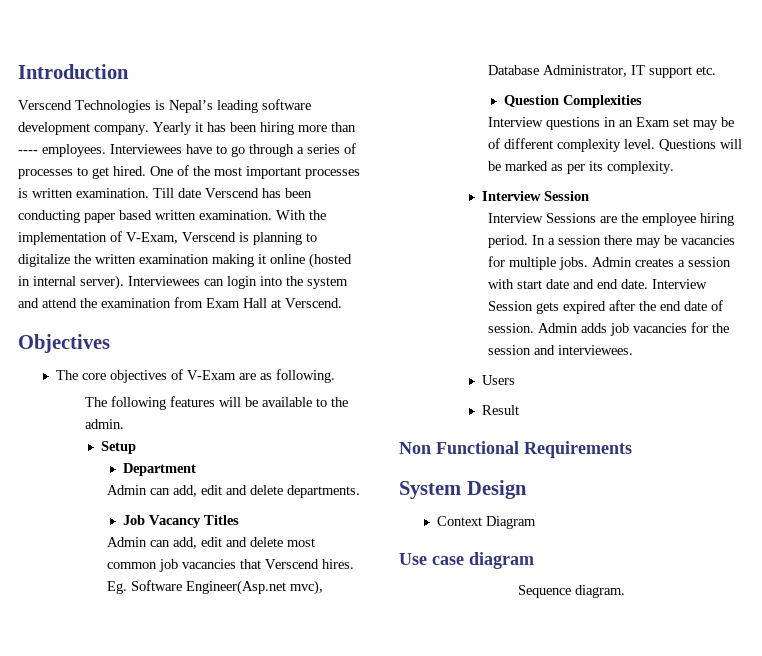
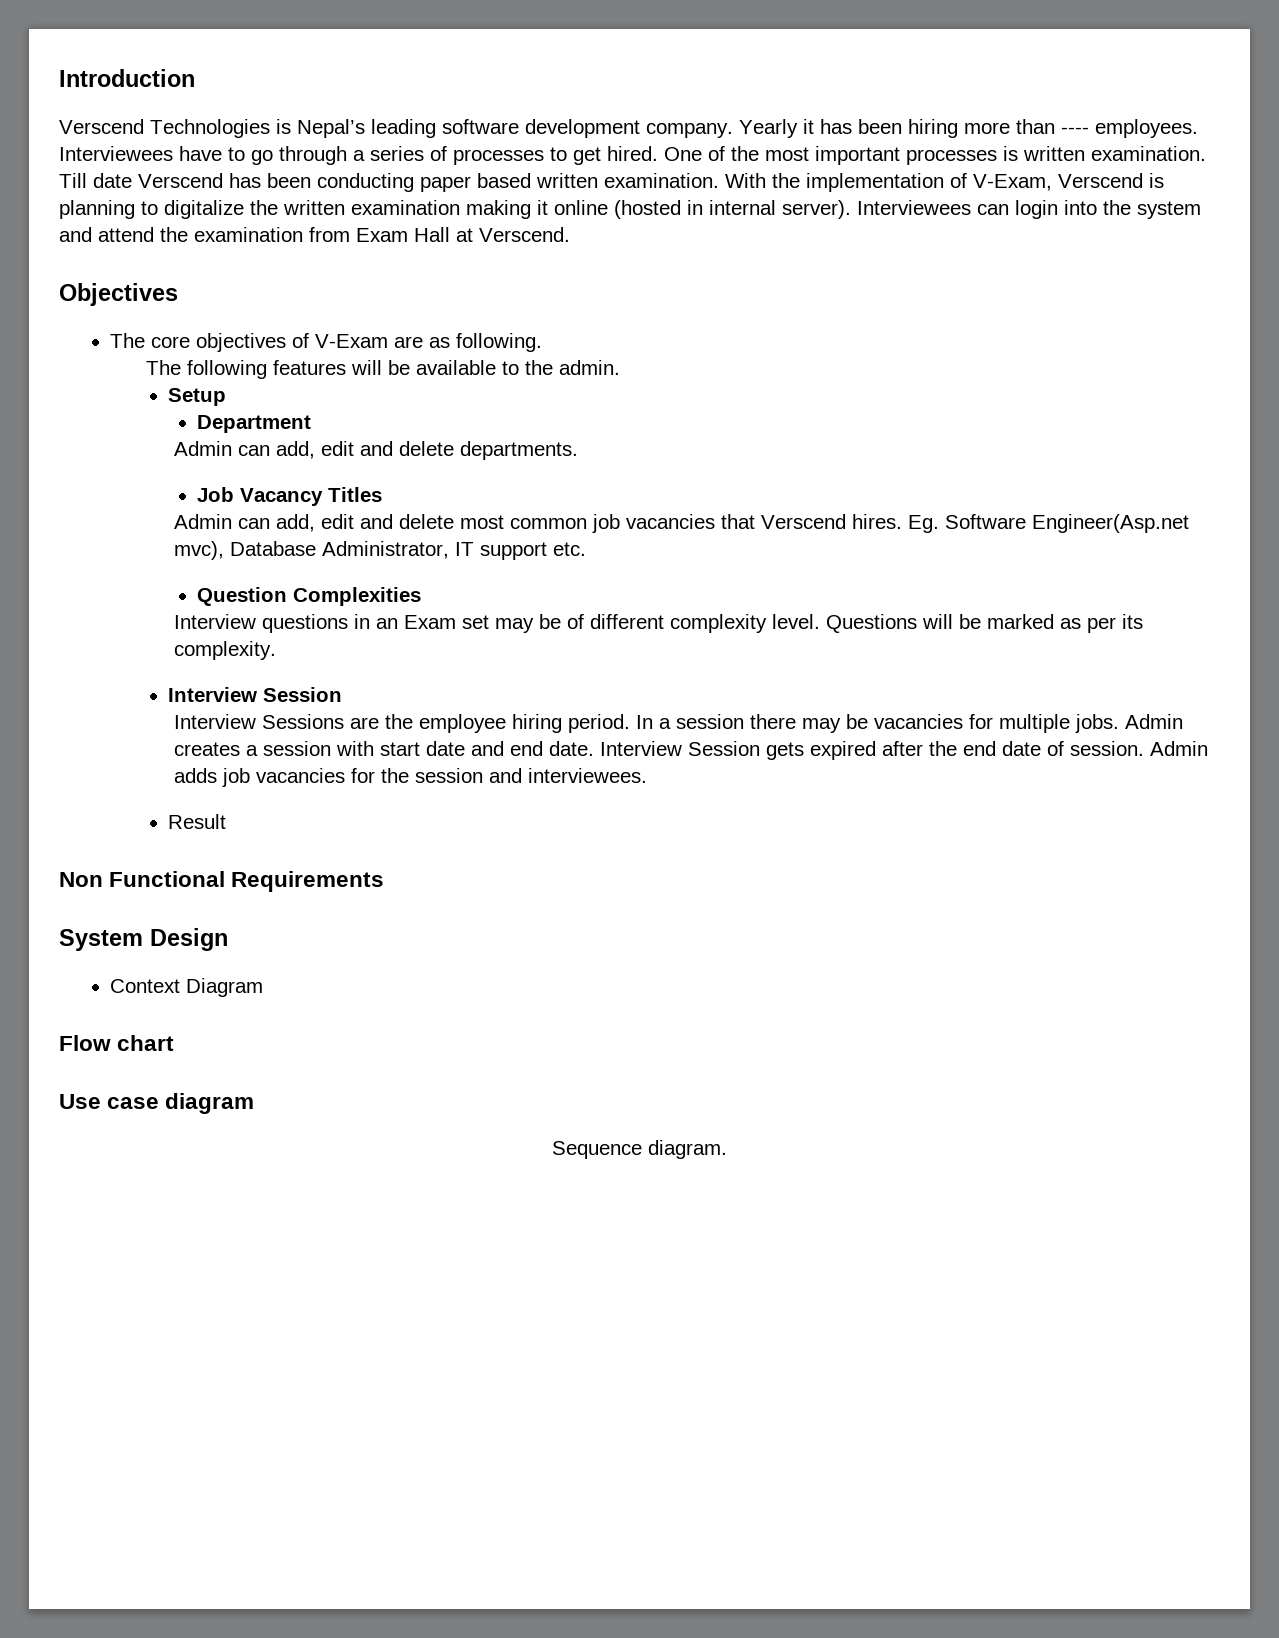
[481,375,515,385] // Users -> (648, 775) none
(537, 522) none -> [59,1035,175,1051] // Flow chart

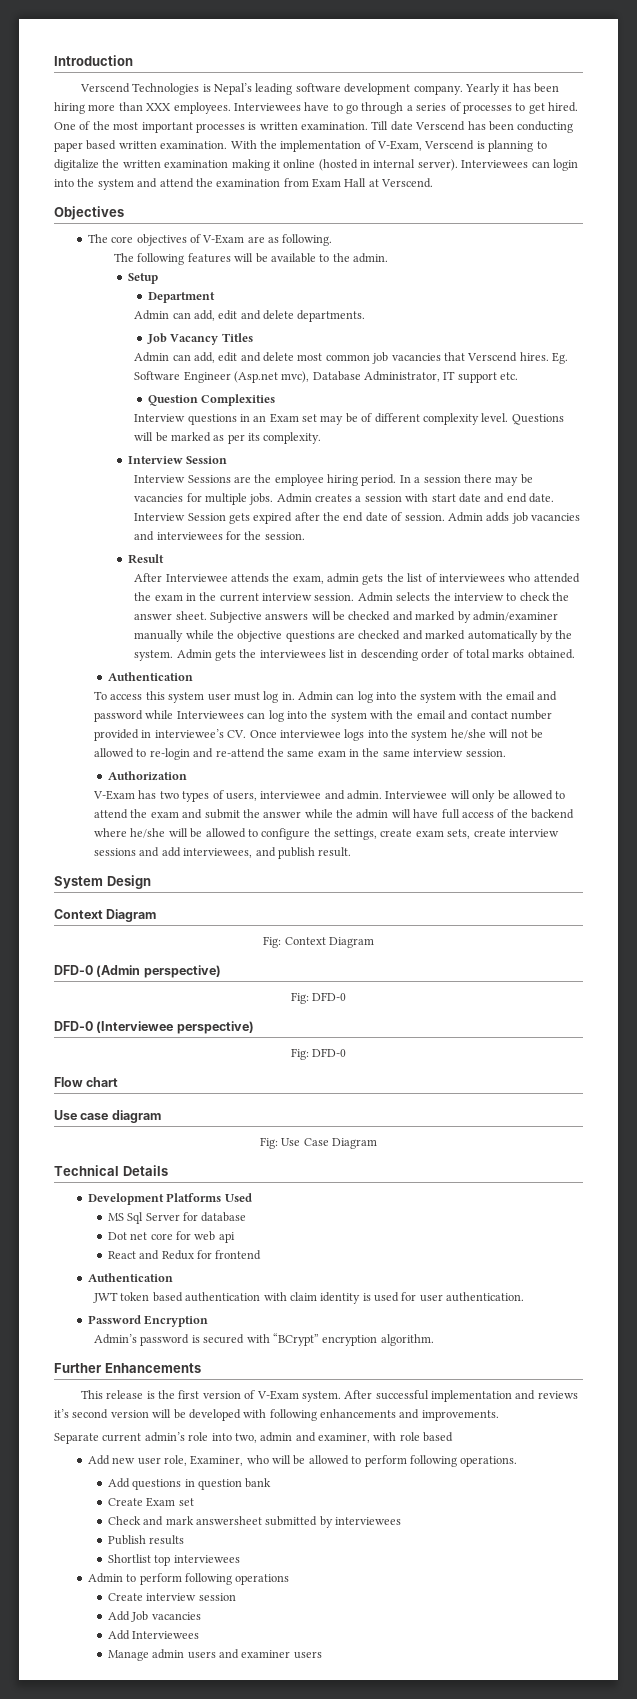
[1061,127,1089,134] ---- -> [146,103,172,111] XXX
[1032,514,1190,533] Engineer(Asp.net -> [183,371,278,383] Engineer (Asp.net
[351,768,648,783] [168,814,227,829] [59,871,385,892] [59,928,228,951] [110,978,264,997] for the session and interviewees. // Result // Non Functional Requirements // System Design // Context Diagram -> [134,531,305,541] [127,554,164,564] [134,573,580,585] [134,592,570,602] [134,611,558,623] [134,630,573,642] [134,649,575,661] [107,672,193,681] [94,691,558,703] [94,710,552,722] [94,729,543,741] [94,748,506,760] [107,771,187,781] [93,790,566,802] [94,809,575,819] [94,828,559,840] [94,847,352,859] [54,875,151,889] [54,909,157,922] [263,936,374,948] [54,965,221,978] [290,992,347,1004] [54,1021,254,1034] [290,1048,347,1060] and interviewees for the session. // Result // After Interviewee attends the exam, admin gets the list of interviewees who attended the exam in the current interview session. Admin selects the interview to check the answer sheet. Subjective answers will be checked and marked by admin/examiner manually while the objective questions are checked and marked automatically by the system. Admin gets the interviewees list in descending order of total marks obtained. // Authentication // To access this system user must log in. Admin can log into the system with the email and password while Interviewees can log into the system with the email and contact number provided in interviewee’s CV. Once interviewee logs into the system he/she will not be allowed to re-login and re-attend the same exam in the same interview session. // Authorization // V-Exam has two types of users, interviewee and admin. Interviewee will only be allowed to attend the exam and submit the answer while the admin will have full access of the backend where he/she will be allowed to configure the settings, create exam sets, create interview sessions and add interviewees, and publish result. // System Design // Context Diagram // Fig: Context Diagram // DFD-0 (Admin perspective) // Fig: DFD-0 // DFD-0 (Interviewee perspective) // Fig: DFD-0
[552,1140,727,1159] Sequence diagram. -> [259,1137,378,1149] [54,1165,168,1176] [87,1193,252,1205] [107,1212,247,1224] [107,1231,235,1243] [107,1250,262,1260] [87,1273,173,1282] [93,1292,525,1304] [87,1315,209,1327] [94,1333,434,1346] [54,1363,201,1373] [80,1390,578,1402] [54,1409,499,1421] [54,1432,454,1444] [87,1455,518,1467] [107,1478,272,1490] [107,1497,194,1507] [107,1516,402,1528] [107,1535,185,1545] [107,1554,240,1566] [87,1573,290,1585] [107,1593,236,1601] [107,1611,201,1622] [107,1630,200,1640] [107,1649,322,1661] Fig: Use Case Diagram // Technical Details // Development Platforms Used // MS Sql Server for database // Dot net core for web api // React and Redux for frontend // Authentication // JWT token based authentication with claim identity is used for user authentication. // Password Encryption // Admin’s password is secured with “BCrypt” encryption algorithm. // Further Enhancements // This release is the first version of V-Exam system. After successful implementation and reviews it’s second version will be developed with following enhancements and improvements. // Separate current admin’s role into two, admin and examiner, with role based // Add new user role, Examiner, who will be allowed to perform following operations. // Add questions in question bank // Create Exam set // Check and mark answersheet submitted by interviewees // Publish results // Shortlist top interviewees // Admin to perform following operations // Create interview session // Add Job vacancies // Add Interviewees // Manage admin users and examiner users

